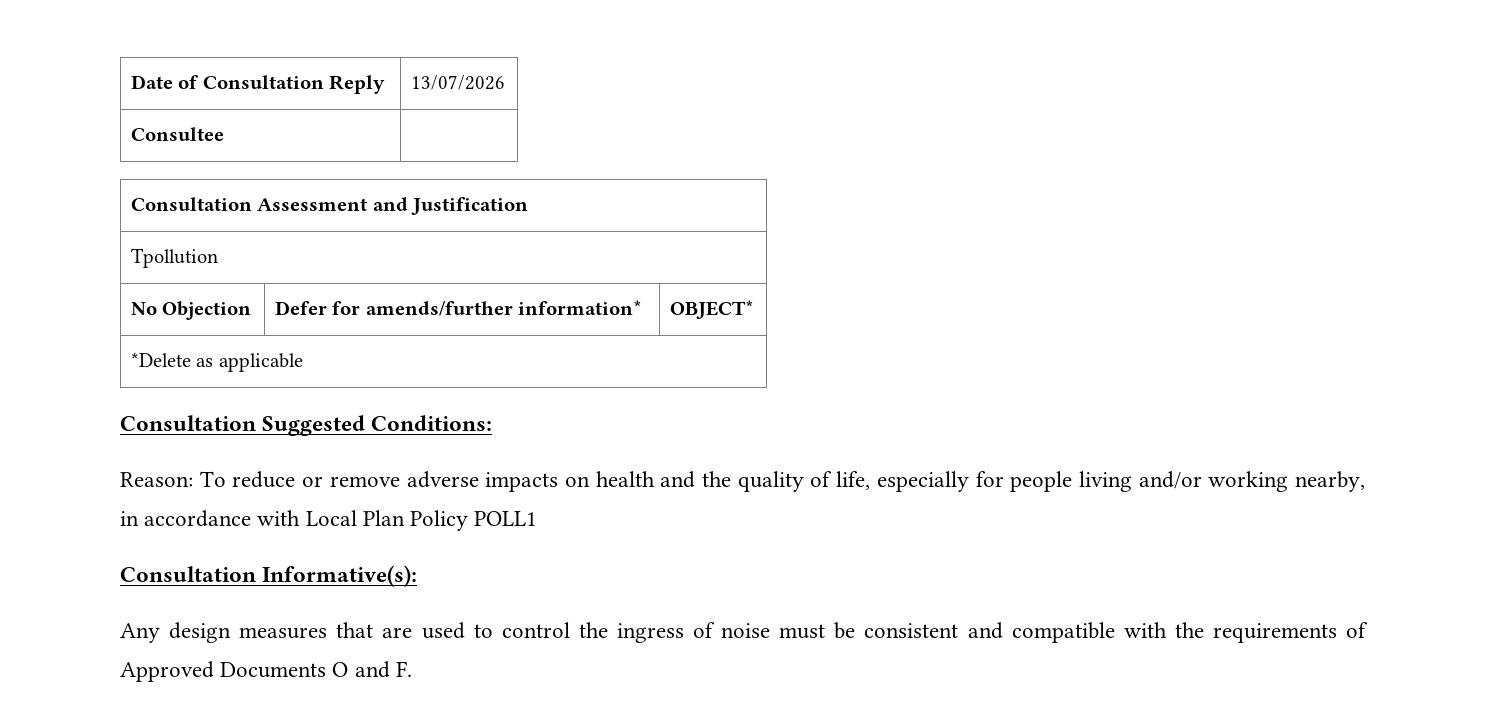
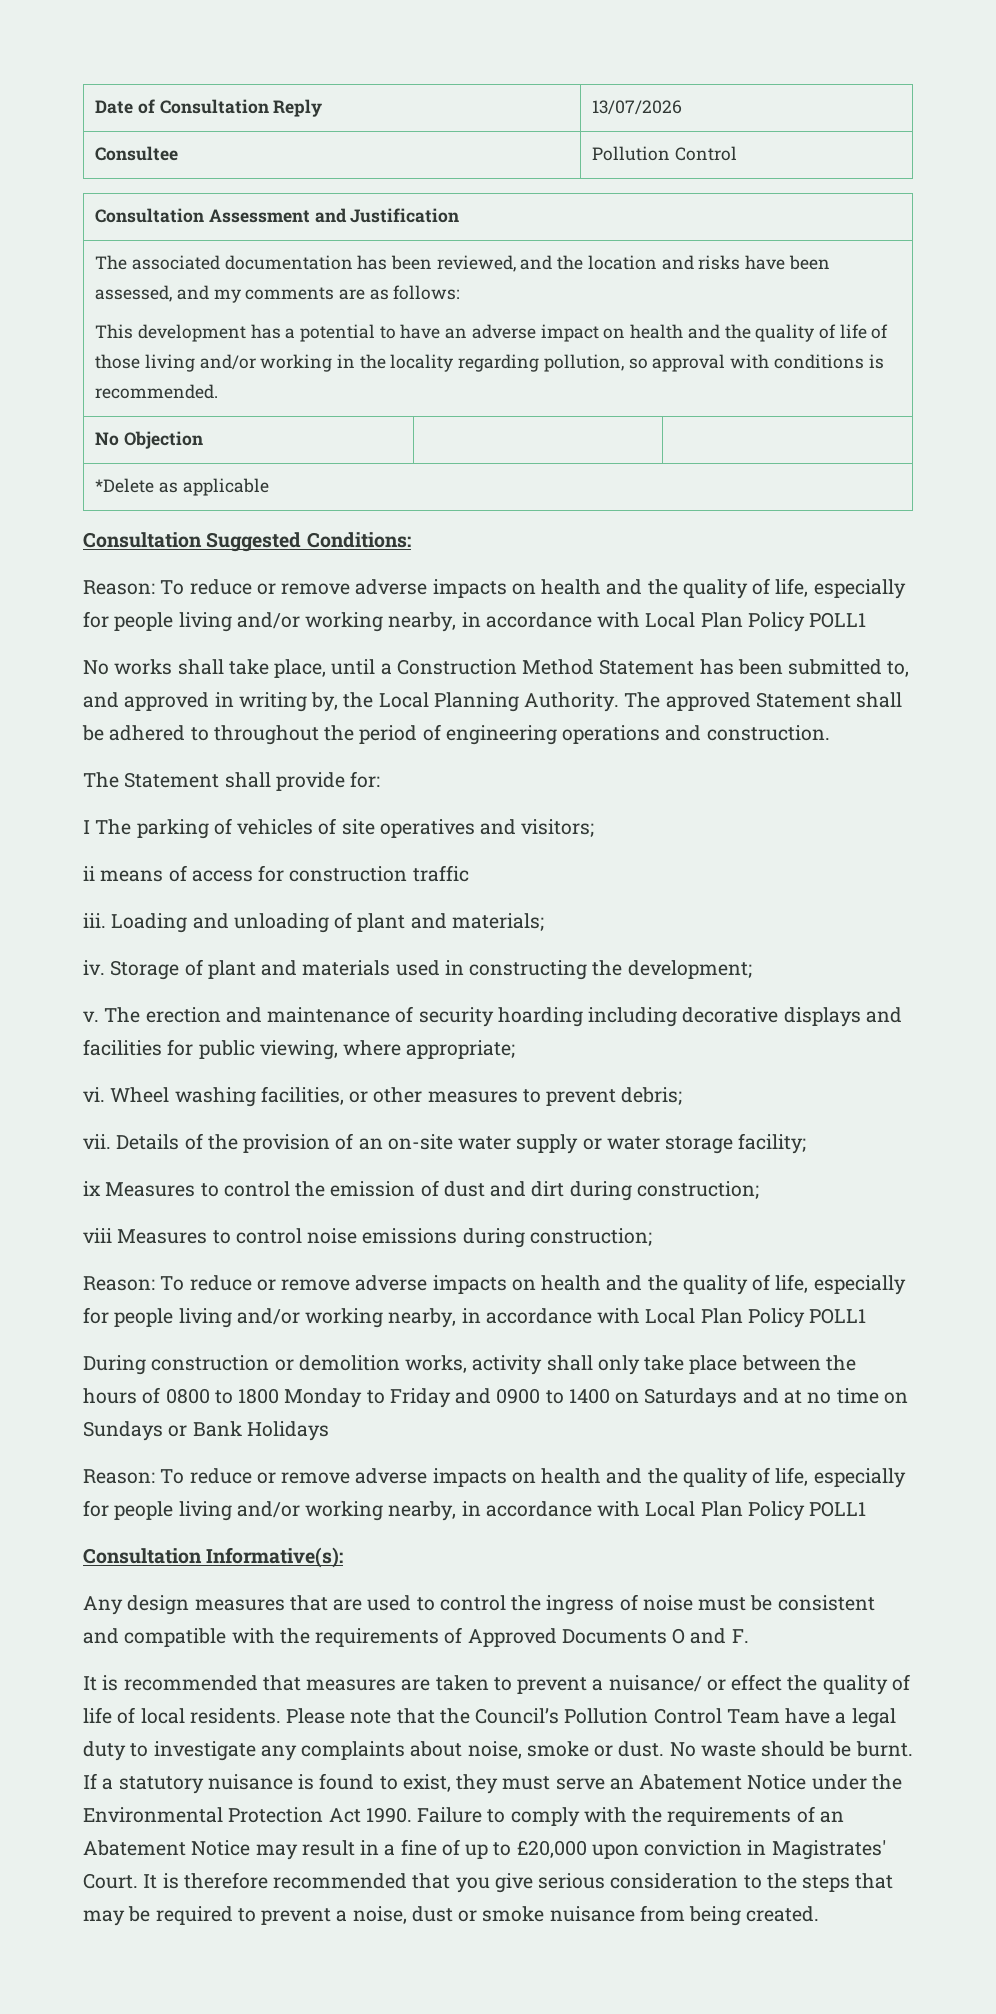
(224, 134) none -> [592,146,737,161] Pollution Control
[130,248,218,268] [130,301,252,320] [274,300,643,316] [669,300,754,319] Tpollution // No Objection | Defer for amends/further information* | OBJECT* -> [95,255,830,272] [95,285,461,303] [95,324,889,342] [95,354,884,372] [95,384,219,399] [95,431,203,449] The associated documentation has been reviewed, and the location and risks have been assessed, and my comments are as follows: // This development has a potential to have an adverse impact on health and the quality of life of those living and/or working in the locality regarding pollution, so approval with conditions is recommended. // No Objection | |
(538, 518) none -> [83,659,910,678] [83,692,903,712] [82,724,830,745] [83,771,381,791] [83,818,595,839] [83,865,469,882] [83,912,544,933] [83,959,752,980] [83,1006,902,1027] [83,1039,516,1060] [83,1086,683,1107] [83,1133,807,1154] [83,1180,759,1201] [83,1228,652,1248] [83,1274,906,1295] [83,1307,867,1328] [83,1355,856,1375] [83,1387,908,1408] [83,1421,329,1441] [83,1467,906,1488] [83,1500,867,1521] // No works shall take place, until a Construction Method Statement has been submitted to, and approved in writing by, the Local Planning Authority. The approved Statement shall be adhered to throughout the period of engineering operations and construction. // The Statement shall provide for: // I The parking of vehicles of site operatives and visitors; // ii means of access for construction traffic // iii. Loading and unloading of plant and materials; // iv. Storage of plant and materials used in constructing the development; // v. The erection and maintenance of security hoarding including decorative displays and facilities for public viewing, where appropriate; // vi. Wheel washing facilities, or other measures to prevent debris; // vii. Details of the provision of an on-site water supply or water storage facility; // ix Measures to control the emission of dust and dirt during construction; // viii Measures to control noise emissions during construction; // Reason: To reduce or remove adverse impacts on health and the quality of life, especially for people living and/or working nearby, in accordance with Local Plan Policy POLL1 // During construction or demolition works, activity shall only take place between the hours of 0800 to 1800 Monday to Friday and 0900 to 1400 on Saturdays and at no time on Sundays or Bank Holidays // Reason: To reduce or remove adverse impacts on health and the quality of life, especially for people living and/or working nearby, in accordance with Local Plan Policy POLL1
(412, 669) none -> [83,1674,910,1695] [83,1707,896,1728] [83,1741,913,1761] [83,1773,902,1794] [83,1806,844,1827] [83,1839,886,1860] [83,1872,894,1893] [83,1905,820,1926] // It is recommended that measures are taken to prevent a nuisance/ or effect the quality of life of local residents. Please note that the Council’s Pollution Control Team have a legal duty to investigate any complaints about noise, smoke or dust. No waste should be burnt. If a statutory nuisance is found to exist, they must serve an Abatement Notice under the Environmental Protection Act 1990. Failure to comply with the requirements of an Abatement Notice may result in a fine of up to £20,000 upon conviction in Magistrates' Court. It is therefore recommended that you give serious consideration to the steps that may be required to prevent a noise, dust or smoke nuisance from being created.

